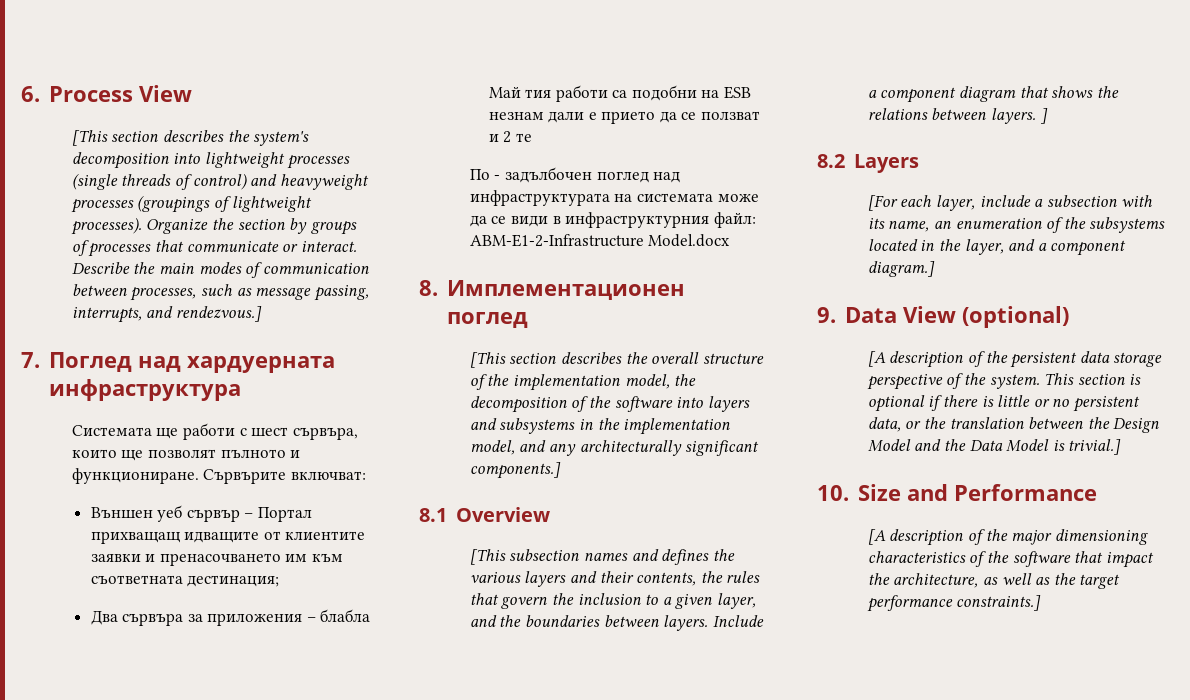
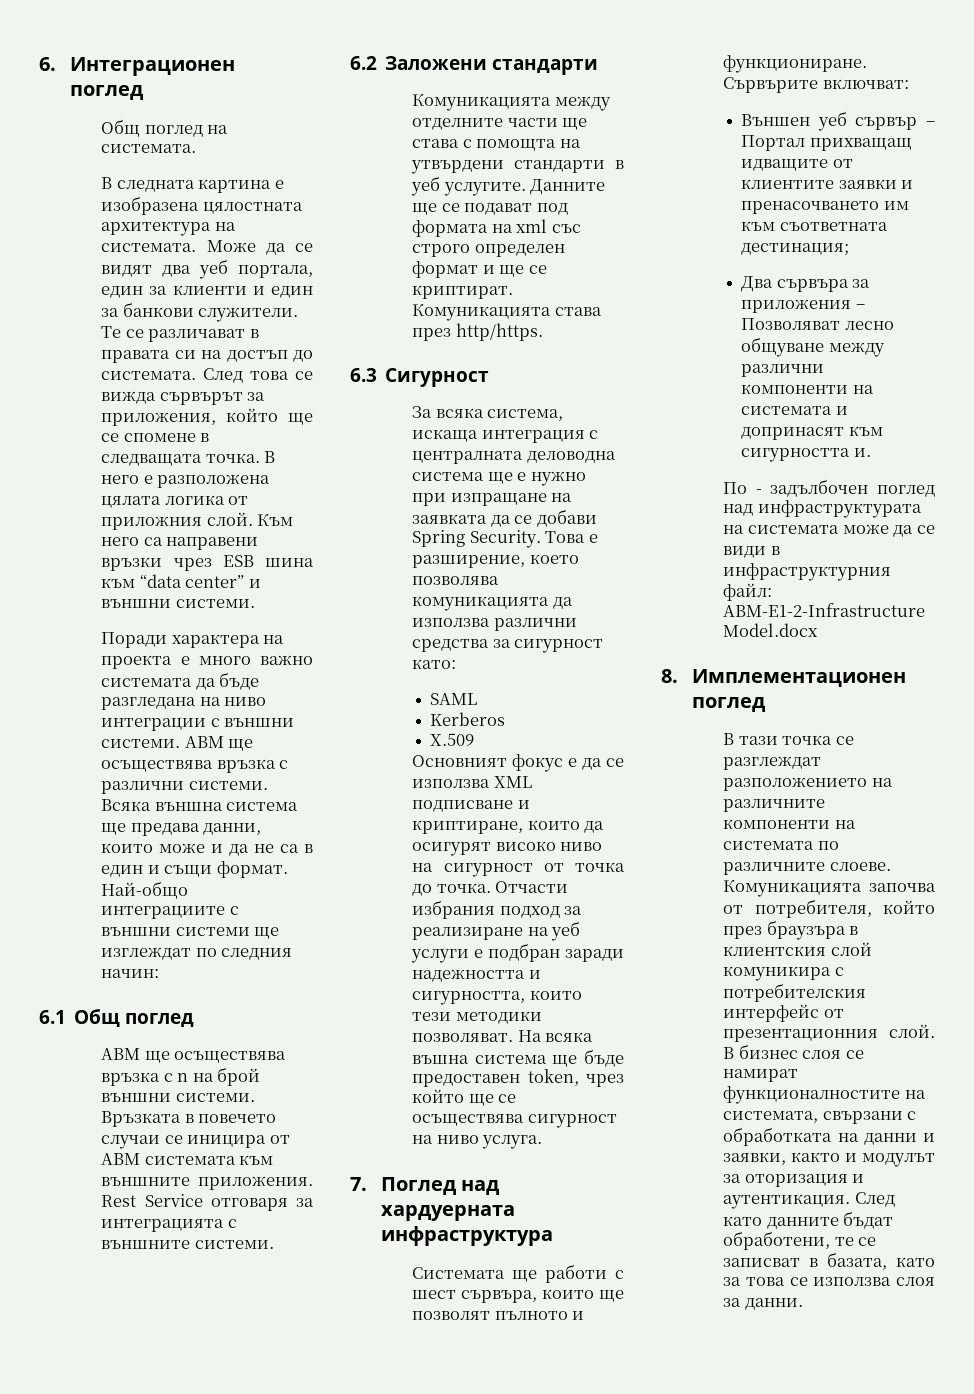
[48,85,192,102] [71,130,310,146] [71,152,350,169] [71,173,369,190] [70,195,312,213] [70,217,357,235] [71,240,357,257] [71,262,369,278] [71,284,369,301] [71,306,262,323] Process View // [This section describes the system's decomposition into lightweight processes (single threads of control) and heavyweight processes (groupings of lightweight processes). Organize the section by groups of processes that communicate or interact. Describe the main modes of communication between processes, such as message passing, interrupts, and rendezvous.] -> [70,57,236,76] [70,85,144,100] [101,119,229,137] [101,144,197,153] [101,177,284,193] [101,196,303,215] [101,221,236,236] [101,240,313,255] [101,259,313,279] [101,285,313,298] [101,302,299,322] [101,326,259,342] [101,350,313,363] [101,368,313,383] [101,391,266,405] [101,408,313,426] [101,433,210,442] [101,451,276,466] [101,474,271,488] [101,495,249,508] [101,512,294,530] [101,537,259,550] [101,555,314,571] [101,574,261,588] [101,599,255,608] [101,632,285,648] [101,655,313,669] [101,672,260,690] [101,697,267,710] [101,718,295,731] [101,736,254,751] [101,759,289,773] [101,781,268,794] [101,799,299,811] [101,823,262,836] [101,843,313,856] [101,861,288,878] [101,881,189,899] [101,906,239,919] [101,927,280,939] [101,947,293,960] [101,969,160,978] [39,1009,195,1027] [101,1048,287,1063] [101,1067,261,1086] [101,1093,255,1102] [101,1111,277,1127] [101,1135,290,1149] [101,1153,274,1165] [101,1176,313,1190] [101,1194,314,1211] [101,1219,237,1232] [101,1240,274,1249] [350,56,599,75] [412,94,611,111] [412,118,588,130] [412,139,581,151] [411,160,624,174] [411,176,606,196] [412,203,568,215] [412,219,581,237] [412,244,565,257] [412,261,547,278] [412,285,514,299] [412,304,602,321] [412,323,543,341] [350,368,490,387] [412,406,564,421] [412,429,599,443] [412,451,616,464] [412,471,586,486] [412,493,573,506] [412,509,597,527] [412,530,598,548] [412,554,579,568] [412,576,500,585] [412,596,573,611] [412,618,577,631] [412,639,604,653] [412,659,457,669] [430,693,478,705] [430,712,506,726] [430,733,475,746] [412,754,624,772] [412,776,532,788] [412,800,530,812] [412,820,605,834] [412,841,603,856] [412,862,625,877] [412,881,569,896] [412,900,583,919] [412,921,581,941] [411,943,624,963] [412,969,541,982] [412,990,582,1005] [412,1011,542,1024] [412,1030,594,1042] [412,1049,624,1067] [412,1069,624,1087] [412,1089,517,1106] [412,1114,617,1128] [412,1135,543,1149] Интеграционен поглед // Общ поглед на системата. // В следната картина е изобразена цялостната архитектура на системата. Може да се видят два уеб портала, един за клиенти и един за банкови служители. Те се различават в правата си на достъп до системата. След това се вижда сървърът за приложения, който ще се спомене в следващата точка. В него е разположена цялата логика от приложния слой. Към него са направени връзки чрез ESB шина към “data center” и външни системи. // Поради характера на проекта е много важно системата да бъде разгледана на ниво интеграции с външни системи. ABM ще осъществява връзка с различни системи. Всяка външна система ще предава данни, които може и да не са в един и същи формат. Най-общо интеграциите с външни системи ще изглеждат по следния начин: // 6.1 Общ поглед // АВМ ще осъществява връзка с n на брой външни системи. Връзката в повечето случаи се иницира от АВМ системата към външните приложения. Rest Sеrvice отговаря за интеграцията с външните системи. // 6.2 Заложени стандарти // Комуникацията между отделните части ще става с помощта на утвърдени стандарти в уеб услугите. Данните ще се подават под формата на xml със строго определен формат и ще се криптират. Комуникацията става през http/https. // 6.3 Сигурност // За всяка система, искаща интеграция с централната деловодна система ще е нужно при изпращане на заявката да се добави Spring Security. Това е разширение, което позволява комуникацията да използва различни средства за сигурност като: // SAML // Kerberos // X.509 // Основният фокус е да се използва XML подписване и криптиране, които да осигурят високо ниво на сигурност от точка до точка. Отчасти избрания подход за реализиране на уеб услуги е подбран заради надежността и сигурността, които тези методики позволяват. На всяка въшна система ще бъде предоставен token, чрез който ще се осъществява сигурност на ниво услуга.
[320,609,371,622] [488,85,752,102] [488,111,761,124] [488,131,532,143] блабла Май тия работи са подобни на ESB незнам дали е прието да се ползват и 2 те -> [741,318,894,330] [741,337,885,357] [741,364,825,377] [741,384,874,394] [741,406,848,415] [741,426,883,440] [741,448,871,462] Позволяват лесно общуване между различни компоненти на системата и допринасят към сигурността и.
[469,352,764,368] [469,374,697,391] [469,396,750,413] [469,418,731,435] [469,440,760,456] [469,462,561,479] [419,507,550,522] [469,549,735,565] [469,571,761,587] [469,593,756,609] [469,615,764,631] [867,86,1119,103] [867,108,1048,124] [817,154,919,173] [867,195,1153,211] [867,217,1166,233] [867,239,1127,256] [867,261,935,277] [817,306,1069,328] [867,351,1163,368] [866,373,1142,390] [867,395,1140,412] [867,417,1160,433] [867,439,1122,455] [817,484,1097,501] [867,529,1148,546] [867,551,1154,568] [867,573,1121,589] [866,595,1042,612] [This section describes the overall structure of the implementation model, the decomposition of the software into layers and subsystems in the implementation model, and any architecturally significant components.] // 8.1 Overview // [This subsection names and defines the various layers and their contents, the rules that govern the inclusion to a given layer, and the boundaries between layers. Include a component diagram that shows the relations between layers. ] // 8.2 Layers // [For each layer, include a subsection with its name, an enumeration of the subsystems located in the layer, and a component diagram.] // 9. Data View (optional) // [A description of the persistent data storage perspective of the system. This section is optional if there is little or no persistent data, or the translation between the Design Model and the Data Model is trivial.] // 10. Size and Performance // [A description of the major dimensioning characteristics of the software that impact the architecture, as well as the target performance constraints.] -> [723,733,854,745] [723,756,822,770] [723,777,893,791] [723,799,826,812] [723,819,856,829] [723,841,839,850] [723,862,891,875] [723,880,936,897] [723,899,935,918] [723,920,859,940] [723,942,872,956] [723,966,844,981] [723,983,867,1002] [723,1004,844,1022] [723,1024,935,1042] [723,1044,864,1059] [723,1069,799,1082] [723,1086,926,1104] [723,1111,917,1124] [723,1127,935,1146] [723,1152,935,1167] [723,1174,865,1187] [723,1192,895,1209] [723,1211,894,1229] [723,1231,877,1250] [723,1252,935,1270] [723,1277,935,1286] [723,1298,803,1310] В тази точка се разглеждат разположението на различните компоненти на системата по различните слоеве. Комуникацията започва от потребителя, който през браузъра в клиентския слой комуникира с потребителския интерфейс от презентационния слой. В бизнес слоя се намират функционалностите на системата, свързани с обработката на данни и заявки, както и модулът за оторизация и аутентикация. След като данните бъдат обработени, те се записват в базата, като за това се използва слоя за данни.

